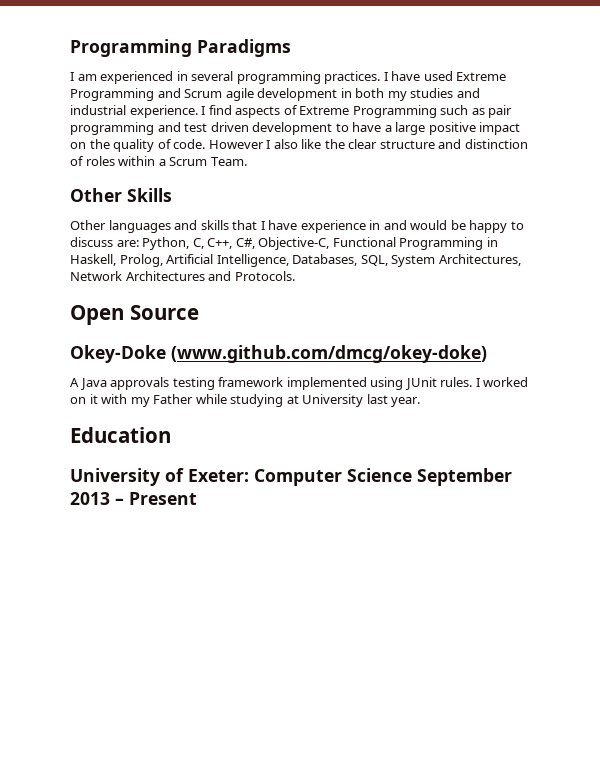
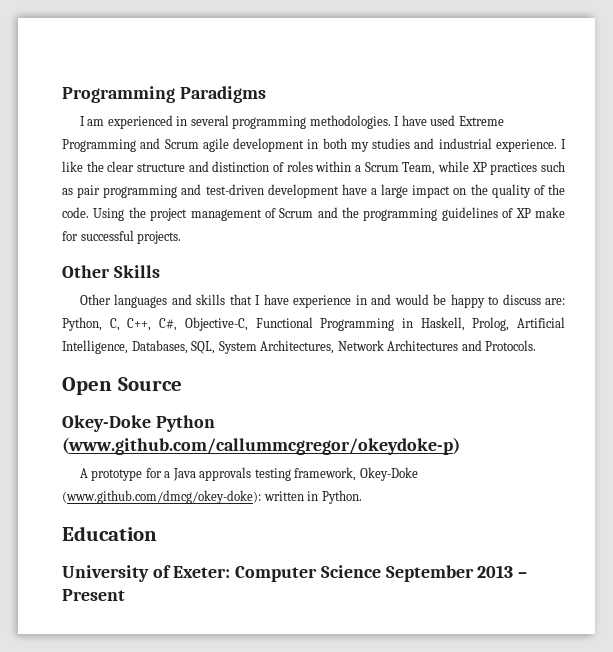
[324,71,381,84] practices. -> [309,115,391,129] methodologies.
[208,105,513,118] [70,122,521,135] [70,139,298,152] find aspects of Extreme Programming such as pair programming and test driven development to have a large positive impact on the quality of code. However I also -> (566, 144) none
[210,157,247,166] Team. -> [402,161,566,175] [62,184,566,198] [62,207,565,221] [62,230,182,244] Team, while XP practices such as pair programming and test-driven development have a large impact on the quality of the code. Using the project management of Scrum and the programming guidelines of XP make for successful projects.
[171,345,487,363] (www.github.com/dmcg/okey-doke) -> [155,415,215,432] [62,437,460,455] Python (www.github.com/callummcgregor/okeydoke-p)
[79,377,529,390] [70,394,421,407] Java approvals testing framework implemented using JUnit rules. I worked on it with my Father while studying at University last year. -> [91,467,418,481] [62,490,362,504] prototype for a Java approvals testing framework, Okey-Doke (www.github.com/dmcg/okey-doke): written in Python.

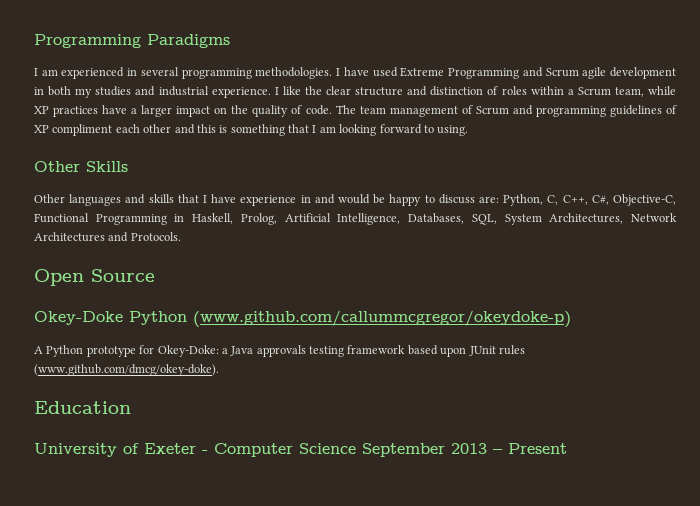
[402,162,436,175] Team, -> [614,87,644,97] team,
[541,161,566,172] [62,184,339,198] such as pair programming and test-driven development -> (99, 111) none
[381,184,409,198] large -> [141,105,173,117] larger
[548,184,566,195] [62,207,188,221] the code. Using the project -> [305,105,386,115] code. The team
[342,207,360,218] the -> (533, 110) none
[534,207,565,218] [62,230,182,244] make for successful projects. -> [52,124,469,136] compliment each other and this is something that I am looking forward to using.
(88, 473) none -> [46,345,84,357] Python
(162, 473) none -> [157,345,219,357] Okey-Doke:
[294,467,418,481] [62,490,362,504] framework, Okey-Doke (www.github.com/dmcg/okey-doke): written in Python. -> [347,345,525,357] [34,364,219,376] framework based upon JUnit rules (www.github.com/dmcg/okey-doke).
[173,566,231,578] Exeter: -> [144,443,208,454] Exeter -

